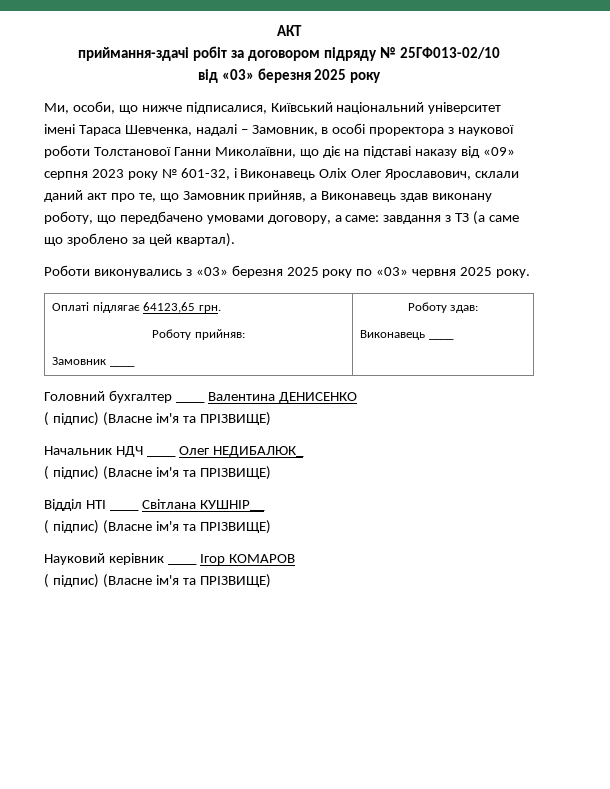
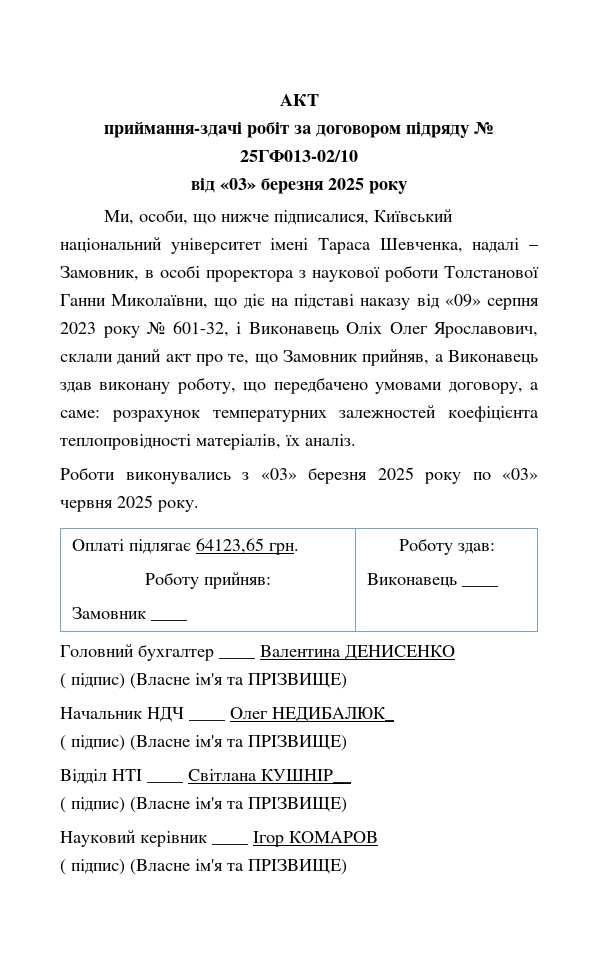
[383,211,520,225] [44,233,235,247] завдання з ТЗ (а саме що зроблено за цей квартал). -> [111,405,539,422] [60,434,356,450] розрахунок температурних залежностей коефіцієнта теплопровідності матеріалів, їх аналіз.

